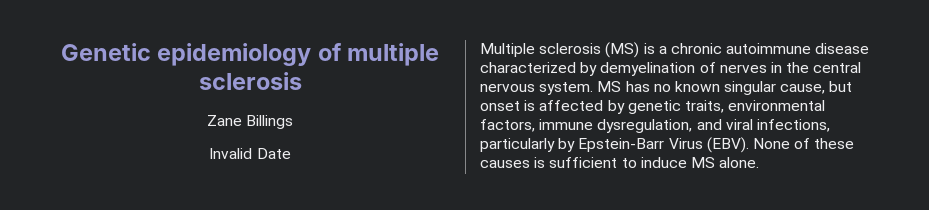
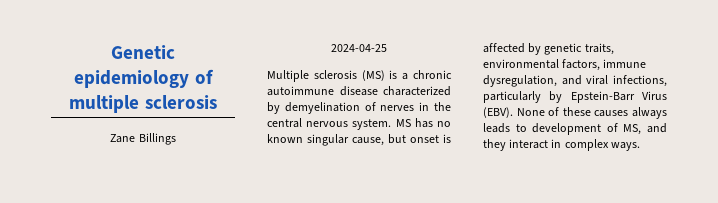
[209,148,291,159] Invalid Date -> [331,44,387,52] 2024-04-25
[534,157,760,168] is sufficient to induce MS alone. -> [632,107,667,119] [483,123,667,135] [483,139,640,151] always leads to development of MS, and they interact in complex ways.

